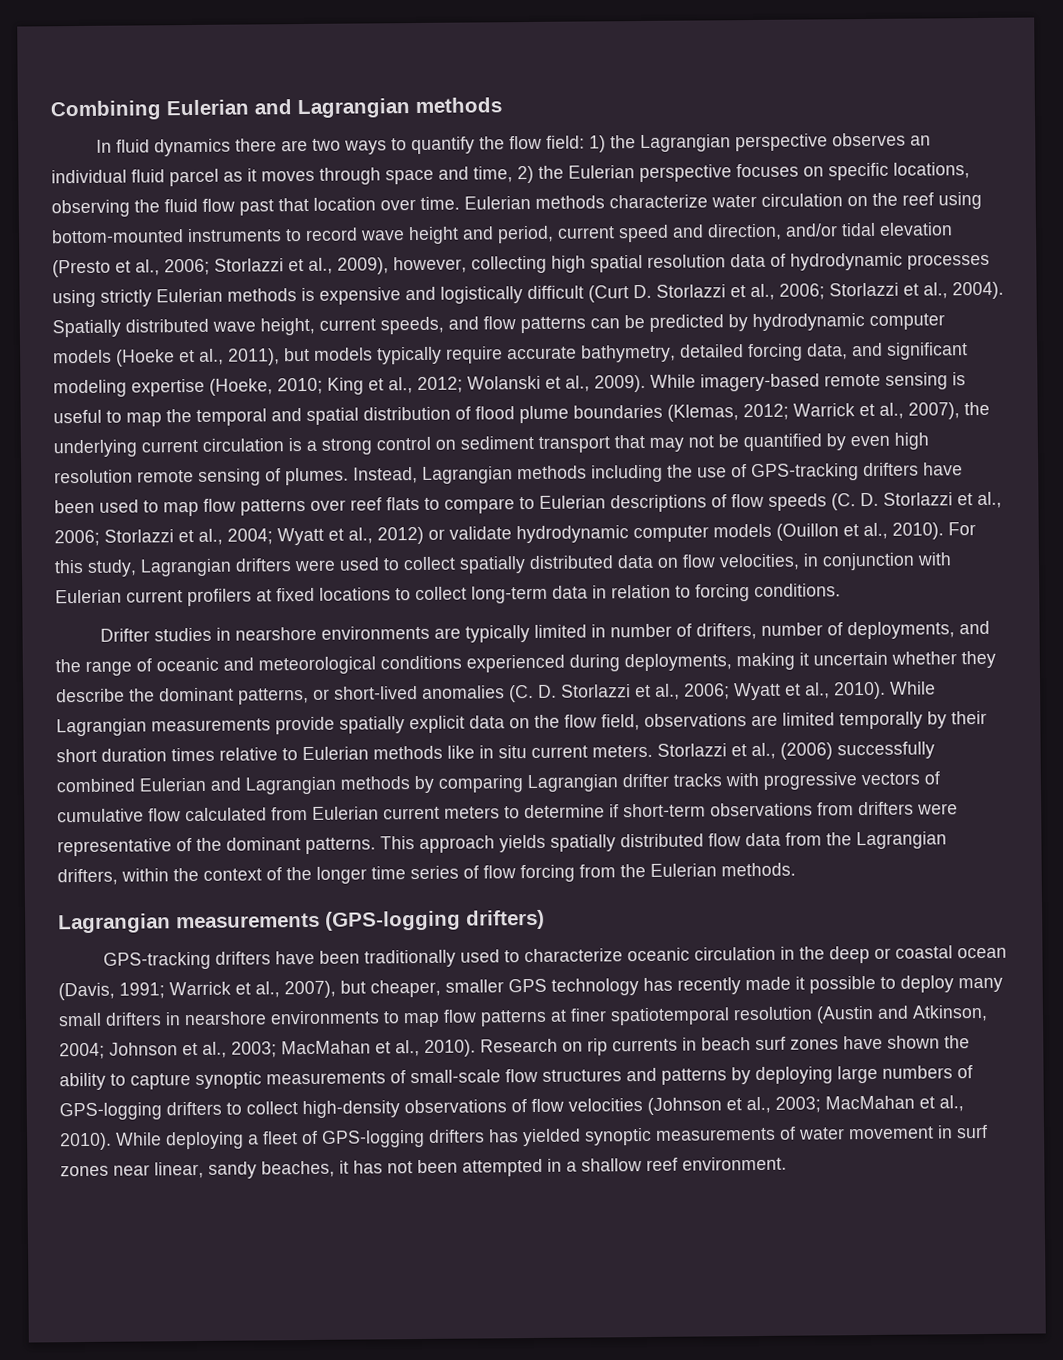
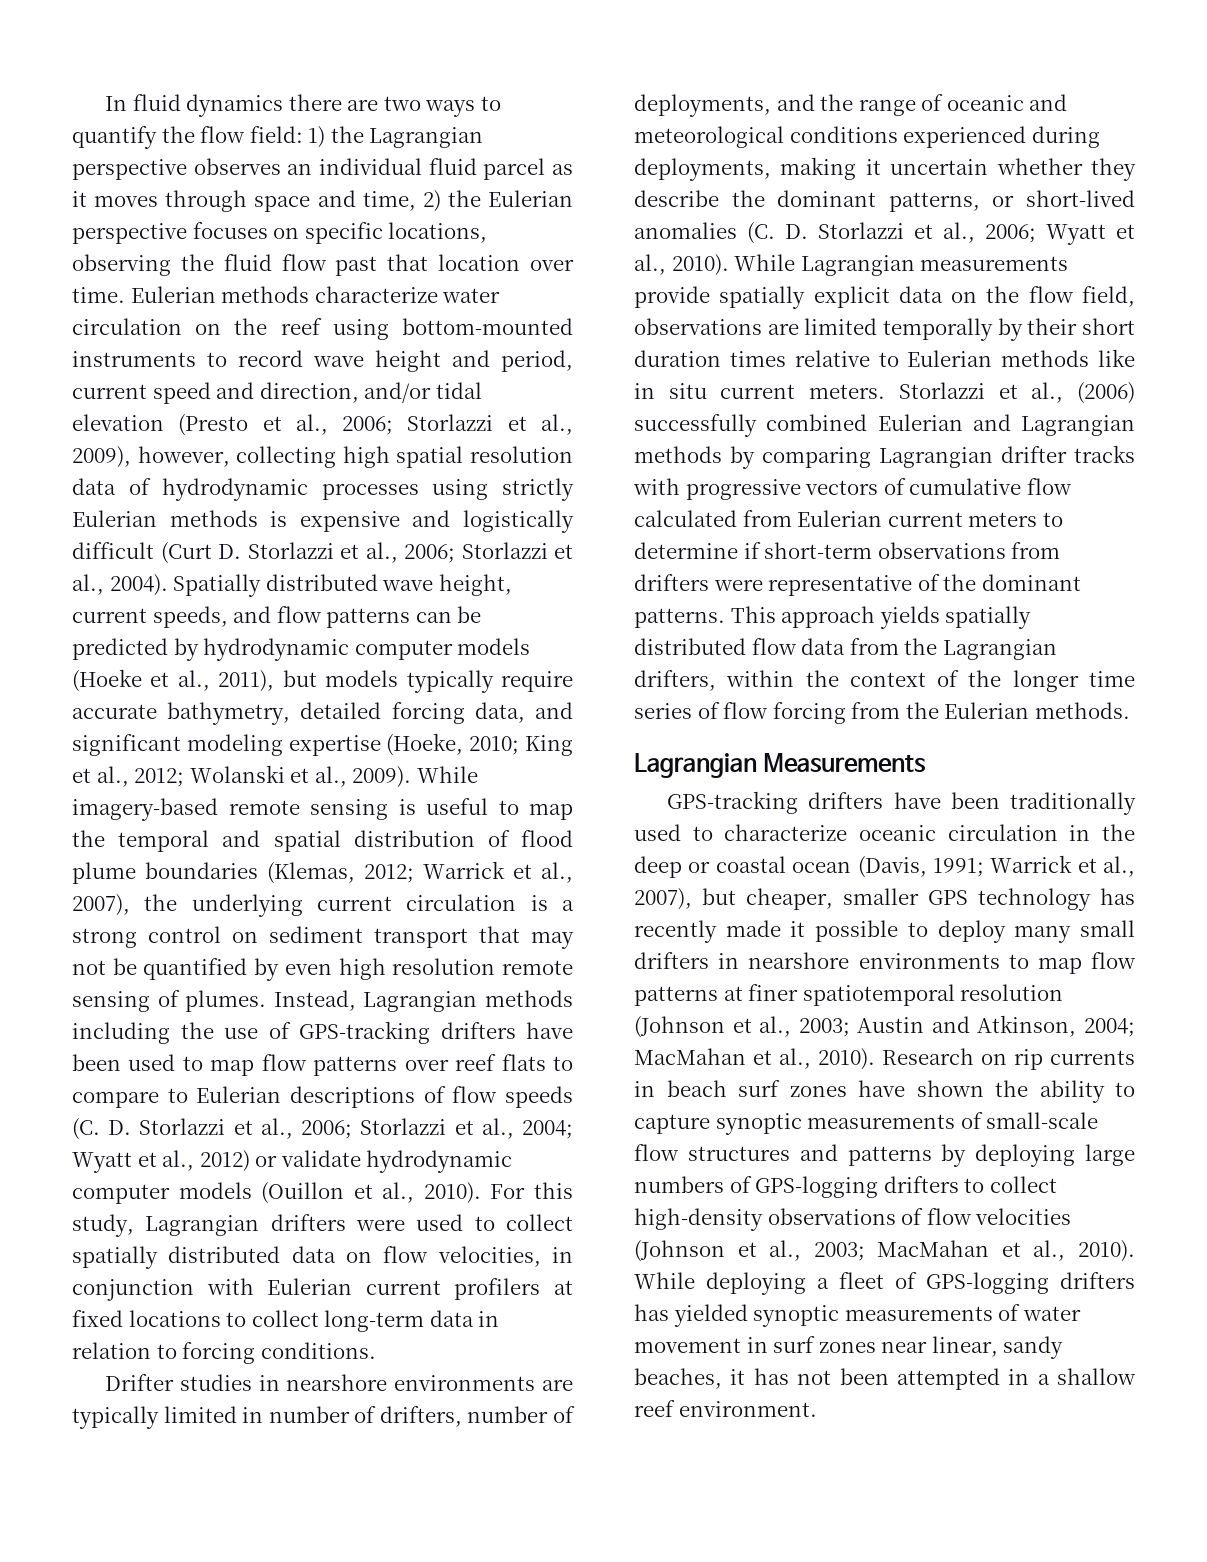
[50,97,502,121] Combining Eulerian and Lagrangian methods // -> (105, 103) none
[176,909,545,931] measurements (GPS-logging drifters) -> [763,753,927,773] Measurements
[816,1004,988,1024] [59,1041,277,1060] (Austin and Atkinson, 2004; Johnson et al., 2003; -> [634,1015,1135,1038] (Johnson et al., 2003; Austin and Atkinson, 2004;

